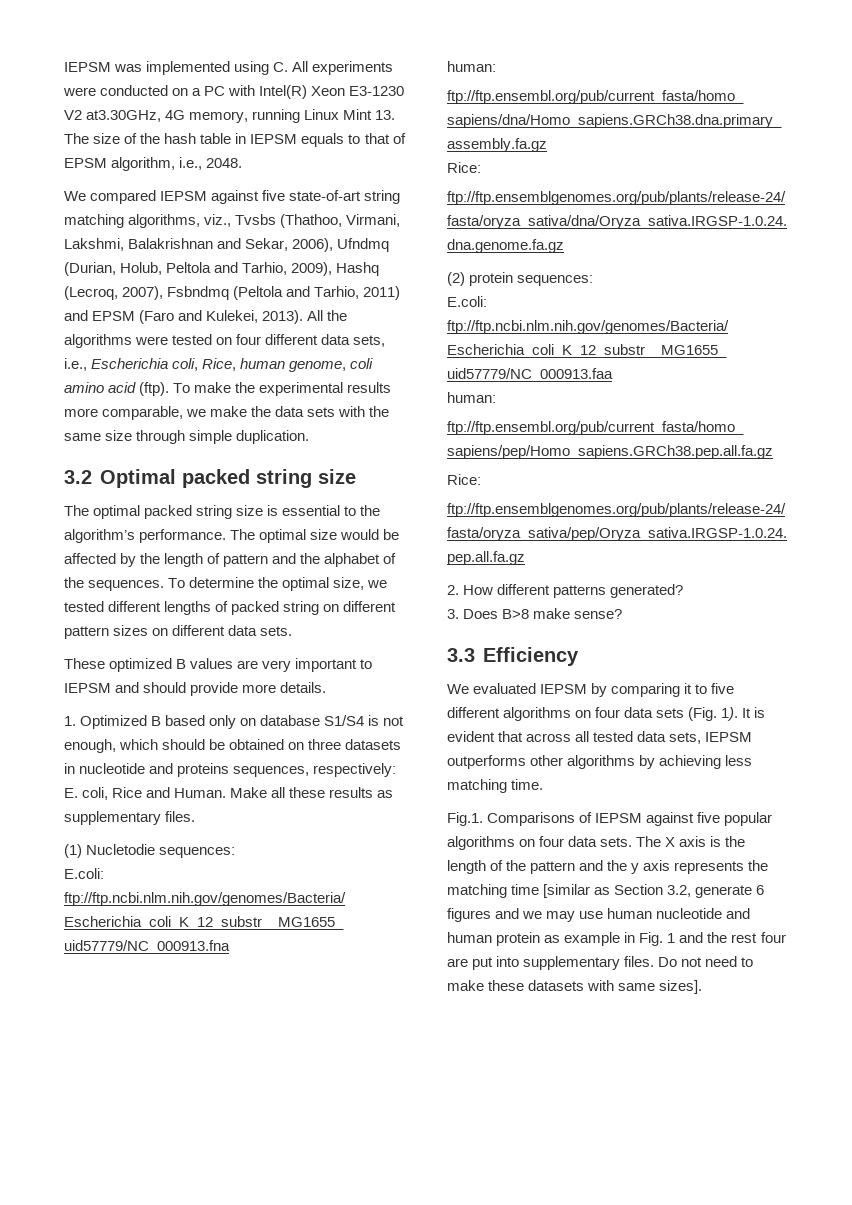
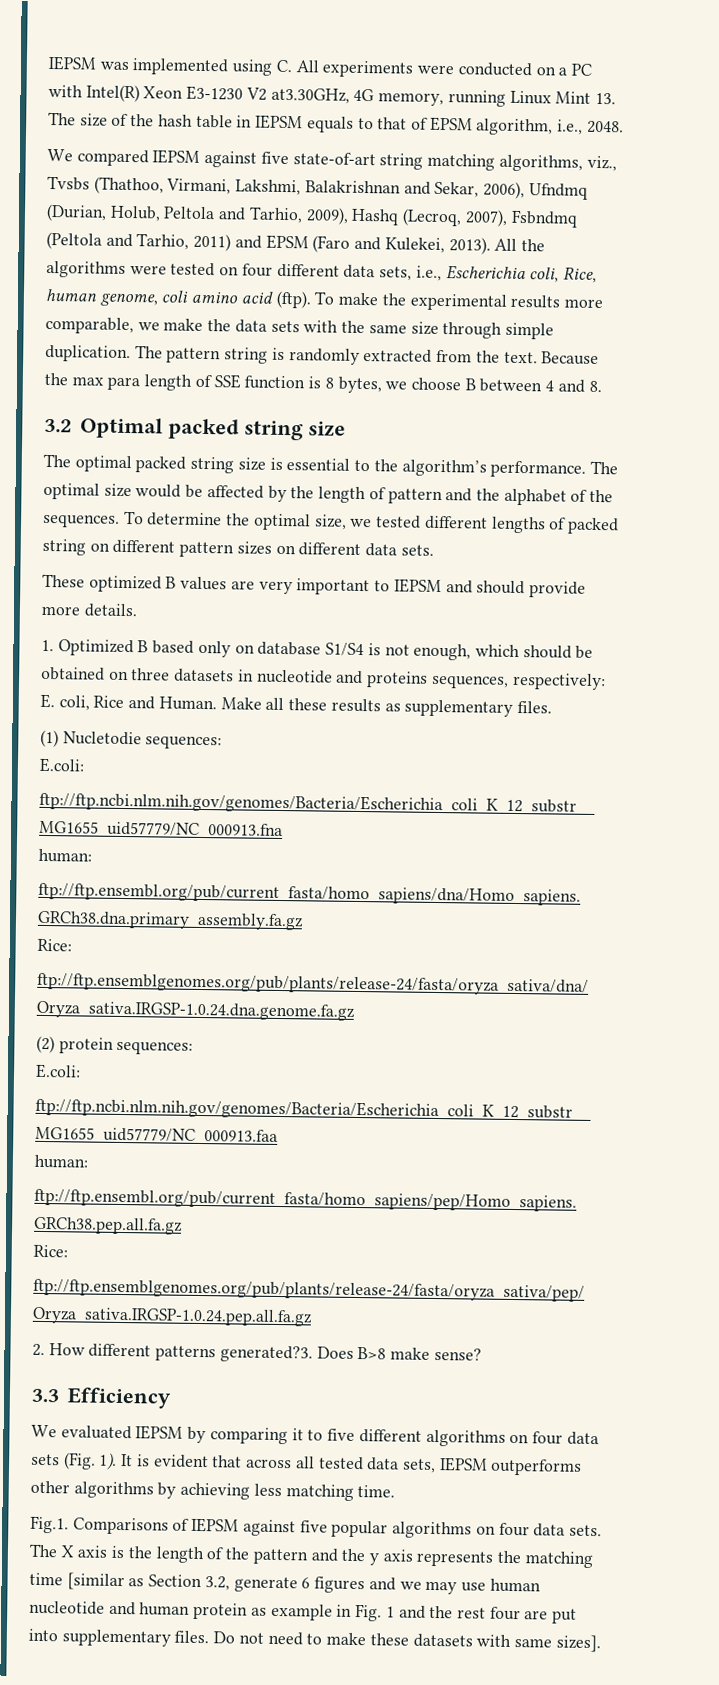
(310, 437) none -> [134,345,600,366] [44,372,602,394] The pattern string is randomly extracted from the text. Because the max para length of SSE function is 8 bytes, we choose B between 4 and 8.
[610,584,684,598] [447,609,459,619] generated? // 3. -> [219,1345,313,1363] generated?3.

